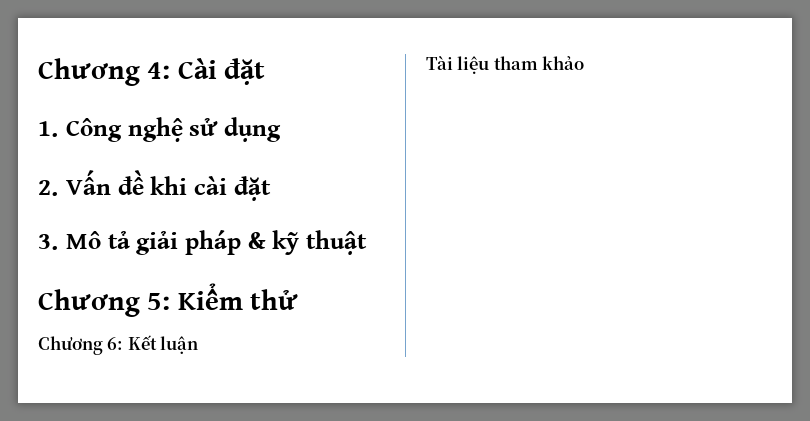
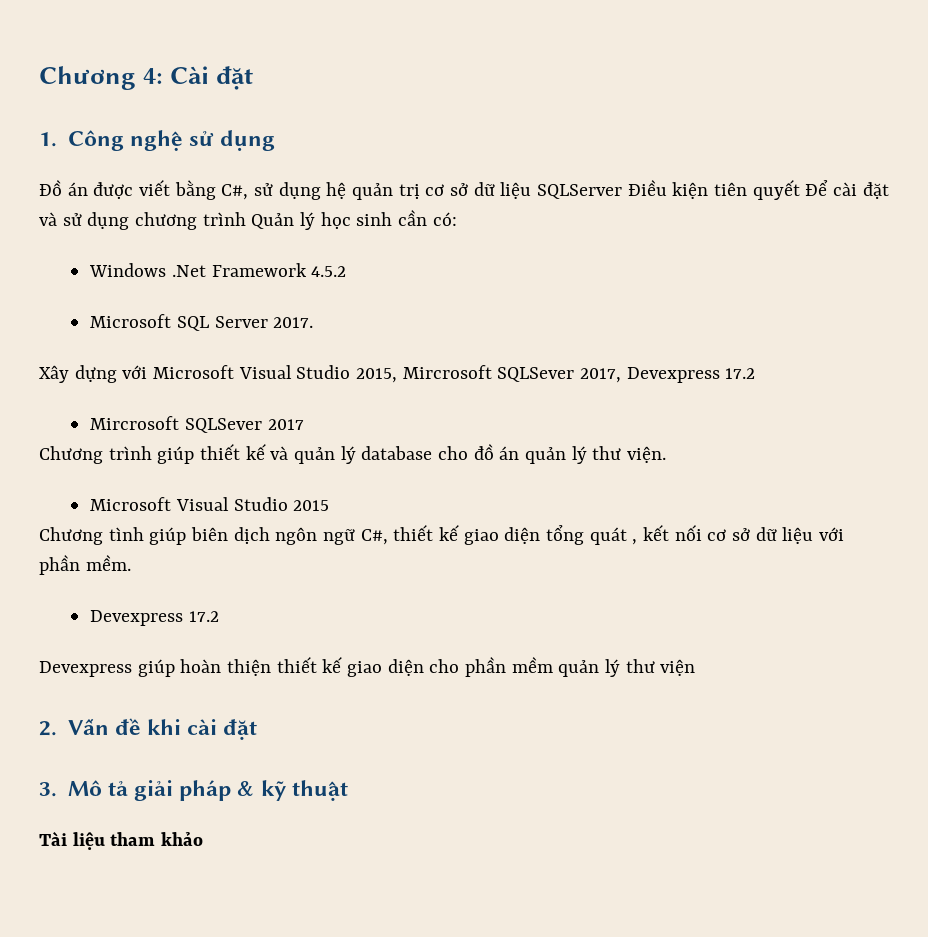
(282, 129) none -> [39,180,889,200] [39,210,457,230] [89,263,347,277] [90,314,314,331] [39,365,756,383] [90,416,304,433] [39,444,667,464] [90,497,330,511] [39,525,845,545] [39,555,131,575] [90,610,220,626] [39,657,696,677] // Đồ án được viết bằng C#, sử dụng hệ quản trị cơ sở dữ liệu SQLServer Điều kiện tiên quyết Để cài đặt và sử dụng chương trình Quản lý học sinh cần có: // Windows .Net Framework 4.5.2 // Microsoft SQL Server 2017. // Xây dựng với Microsoft Visual Studio 2015, Mircrosoft SQLSever 2017, Devexpress 17.2 // Mircrosoft SQLSever 2017 // Chương trình giúp thiết kế và quản lý database cho đồ án quản lý thư viện. // Microsoft Visual Studio 2015 // Chương tình giúp biên dịch ngôn ngữ C#, thiết kế giao diện tổng quát , kết nối cơ sở dữ liệu với phần mềm. // Devexpress 17.2 // Devexpress giúp hoàn thiện thiết kế giao diện cho phần mềm quản lý thư viện
[38,283,299,317] [38,335,199,355] // Chương 5: Kiểm thử // Chương 6: Kết luận -> (348, 790) none

